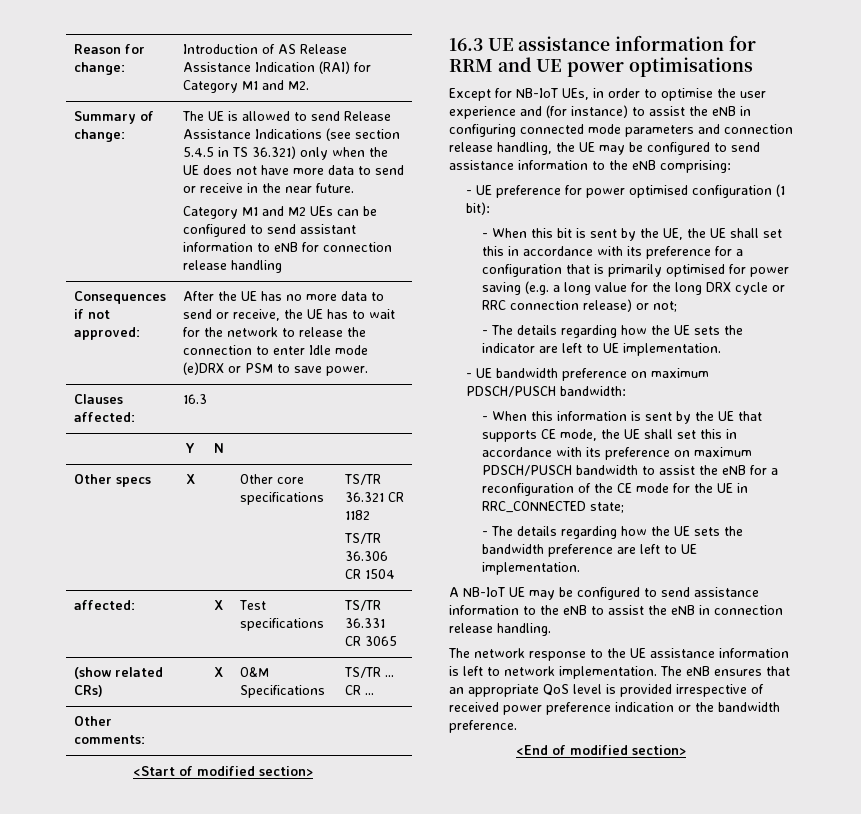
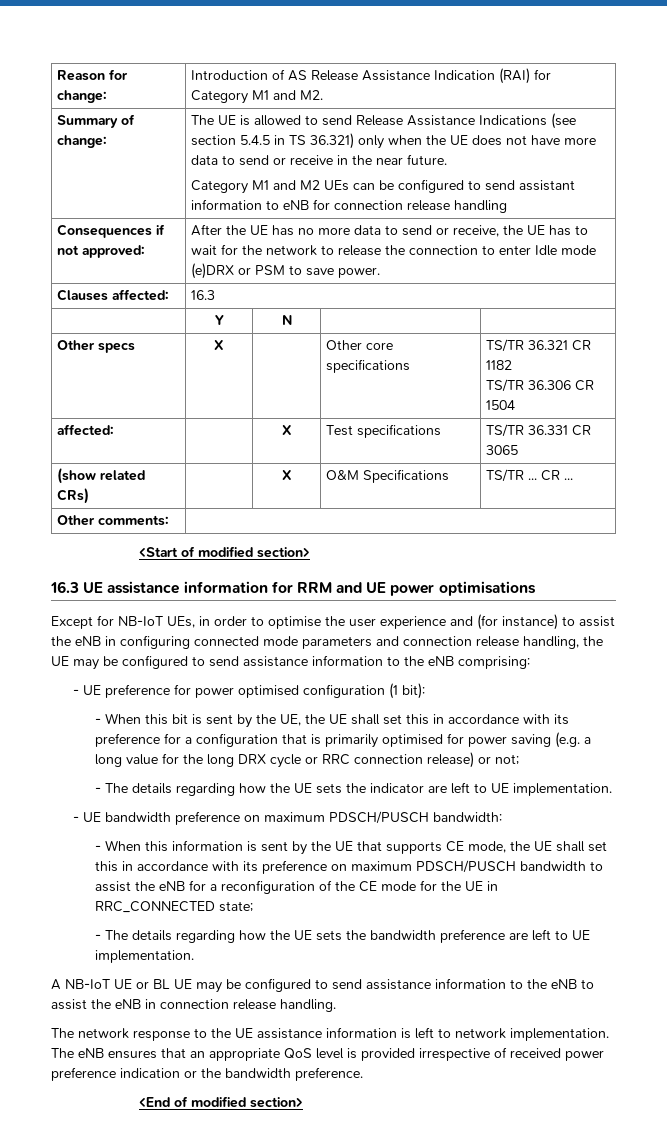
(525, 592) none -> [136,979,192,989] or BL UE

